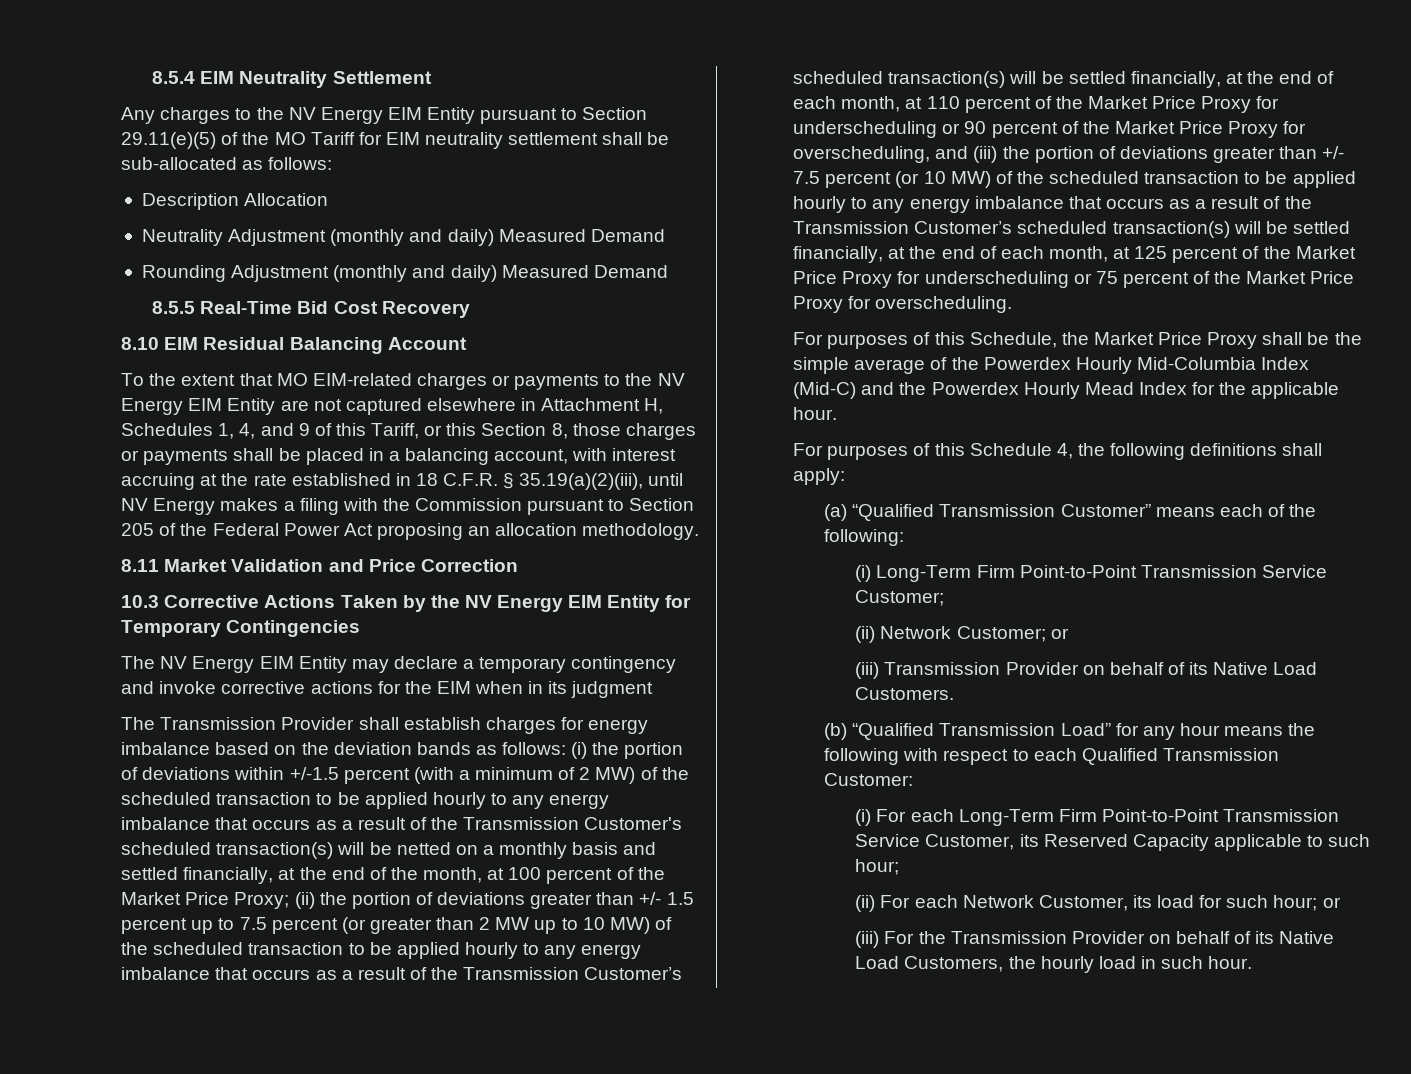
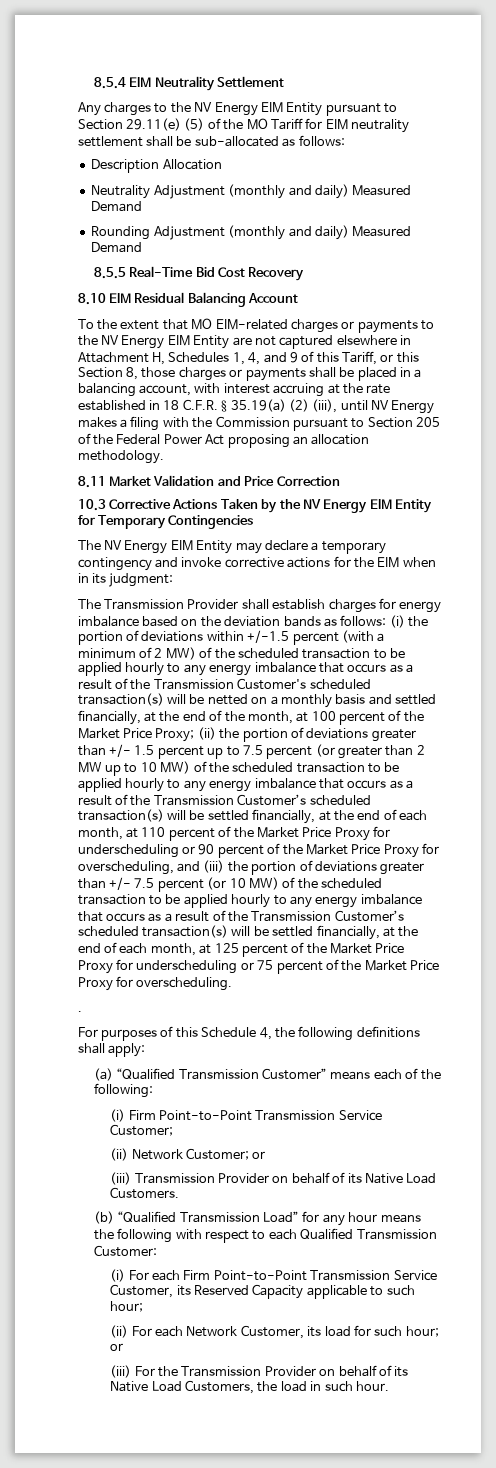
[121,132,217,149] 29.11(e)(5) -> [126,118,205,131] 29.11(e) (5)
[519,473,644,490] 35.19(a)(2)(iii), -> [230,399,338,413] 35.19(a) (2) (iii),
[571,681,654,698] judgment -> [109,573,174,587] judgment:
[793,332,1362,349] [793,357,1310,374] [793,382,1340,399] [793,407,838,420] For purposes of this Schedule, the Market Price Proxy shall be the simple average of the Powerdex Hourly Mid-Columbia Index (Mid-C) and the Powerdex Hourly Mead Index for the applicable hour. -> [77,1011,82,1012] .
[876,565,972,582] Long-Term -> (126, 1115) none
[958,809,1054,826] Long-Term -> (181, 1275) none
[1040,956,1094,973] hourly -> (278, 1386) none

